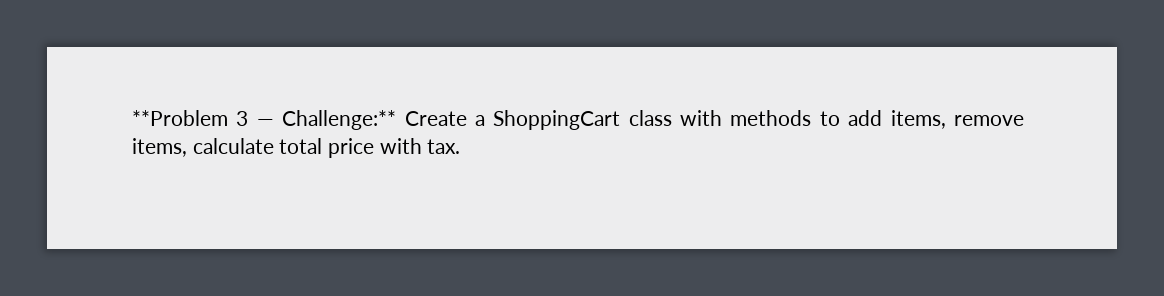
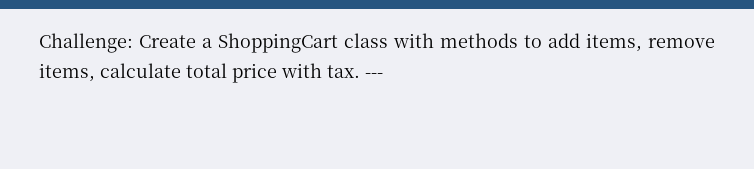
[132,110,397,130] **Problem 3 — Challenge:** -> [39,33,133,53] Challenge:
(461, 146) none -> [365,73,383,78] ---

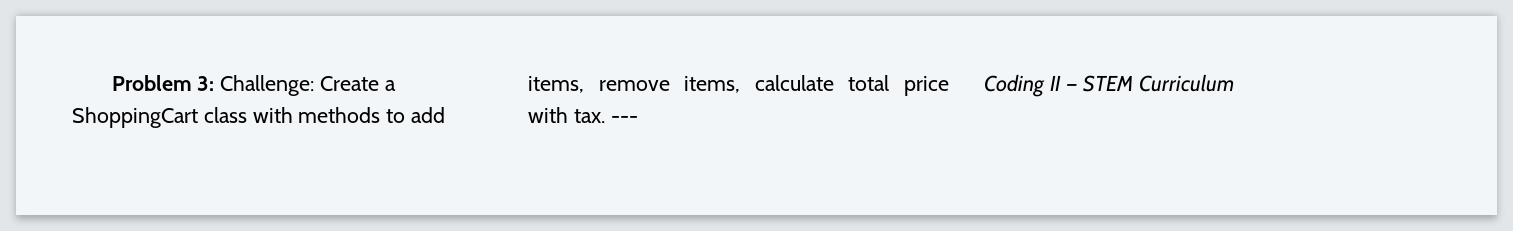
(39, 43) none -> [111,75,215,91] Problem 3:
(383, 75) none -> [984,74,1235,97] // Coding II — STEM Curriculum

